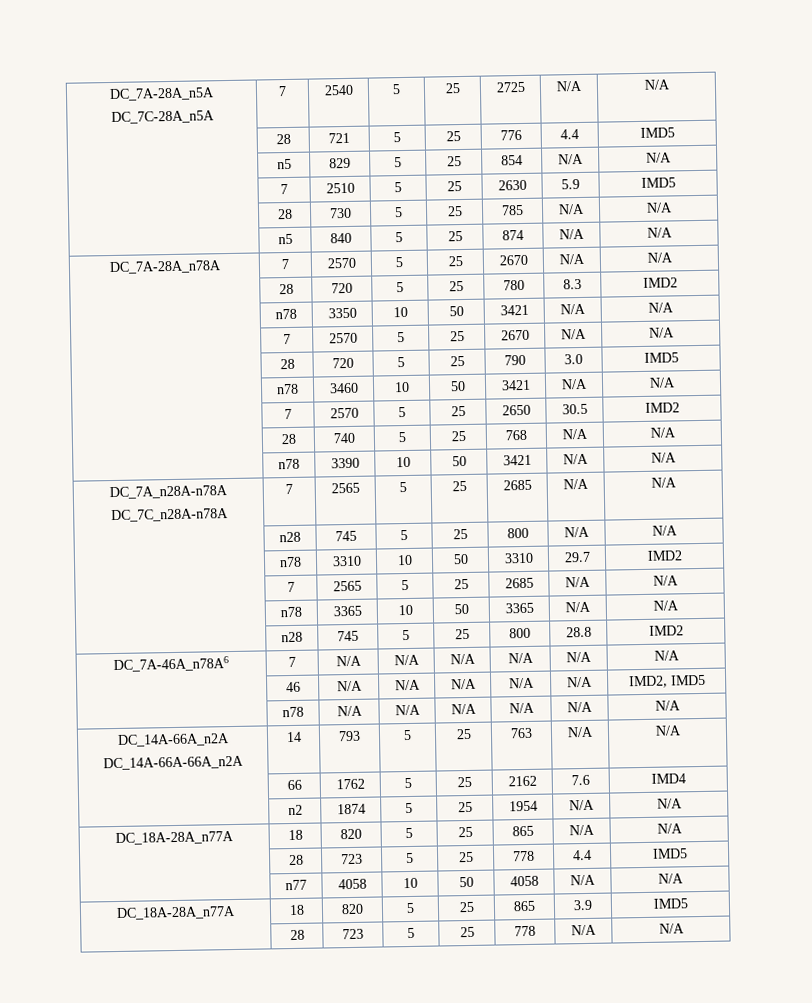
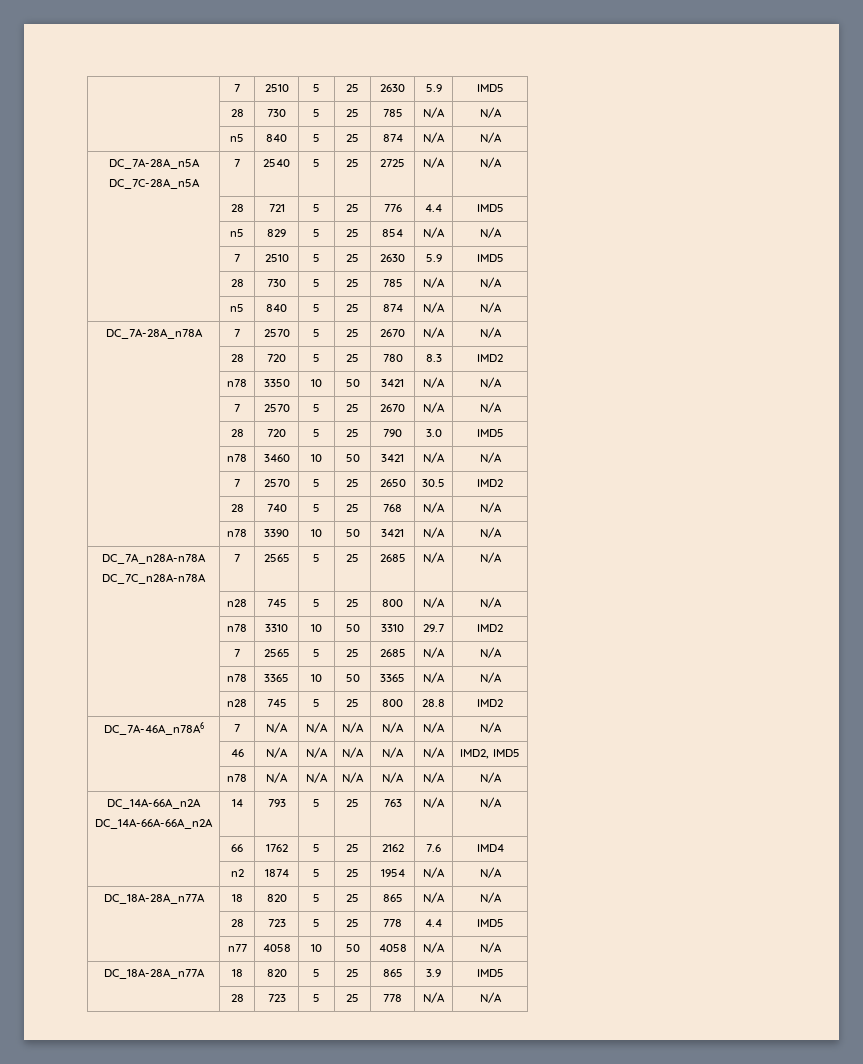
(109, 94) none -> [234,84,240,92] [264,84,289,92] [313,84,320,92] [346,84,359,92] [380,84,405,92] [425,84,442,92] [476,84,504,92] [230,109,244,117] [267,109,286,117] [313,109,320,117] [346,109,359,117] [382,109,403,117] [423,107,445,118] [479,107,502,118] [230,134,244,142] [266,134,287,142] [313,134,320,142] [346,134,359,142] [382,134,403,142] [423,132,445,143] [479,132,502,143] | 7 | 2510 | 5 | 25 | 2630 | 5.9 | IMD5 // | 28 | 730 | 5 | 25 | 785 | N/A | N/A // | n5 | 840 | 5 | 25 | 874 | N/A | N/A //

